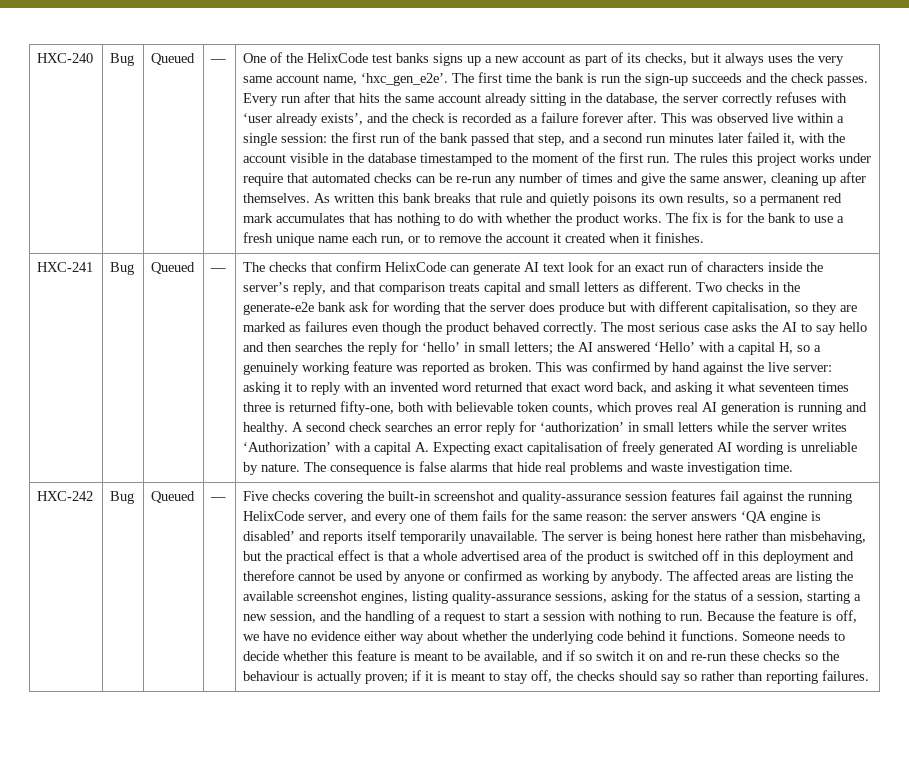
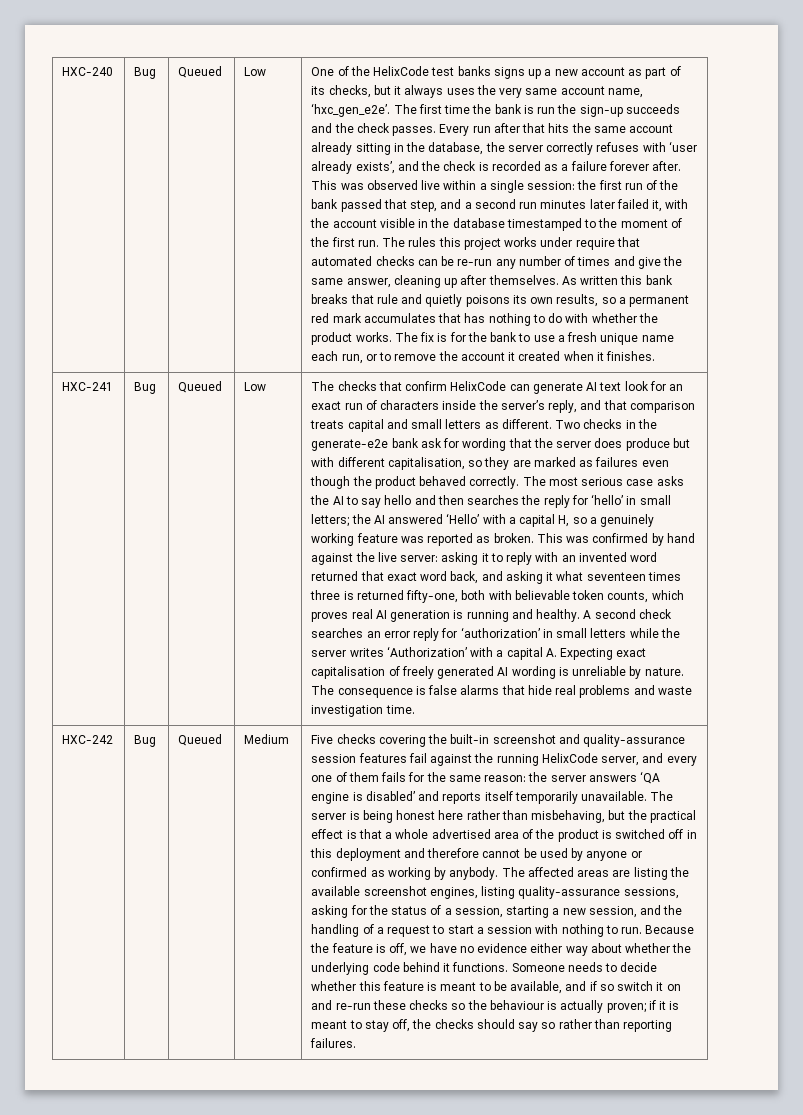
[210,59,227,63] — -> [244,67,267,76] Low
[210,268,227,272] — -> [244,382,267,391] Low
[210,497,227,501] — -> [244,734,290,744] Medium

